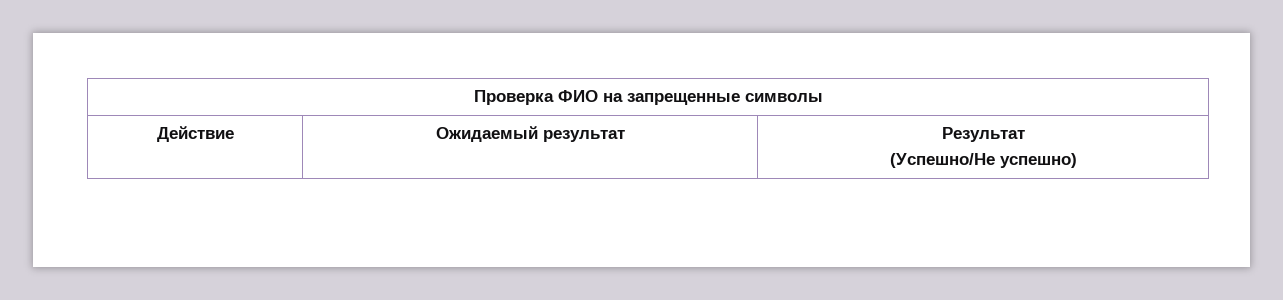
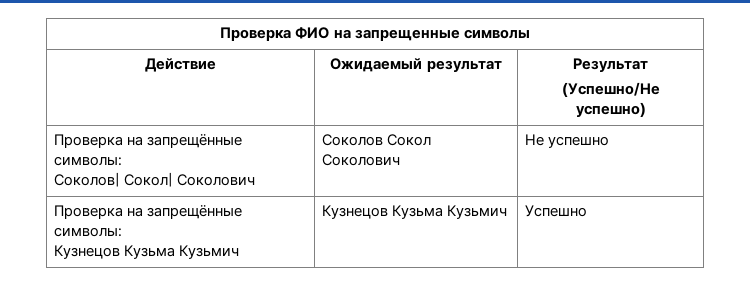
(1077, 160) none -> [54,134,243,148] [54,156,123,166] [54,172,256,187] [322,134,432,146] [322,154,401,166] [525,134,610,148] [54,205,243,219] [54,227,123,237] [54,245,240,259] [322,205,508,219] [525,205,588,217] // Проверка на запрещённые символы: // Соколов| Сокол| Соколович | Соколов Сокол Соколович | Не успешно // Проверка на запрещённые символы: // Кузнецов Кузьма Кузьмич | Кузнецов Кузьма Кузьмич | Успешно

